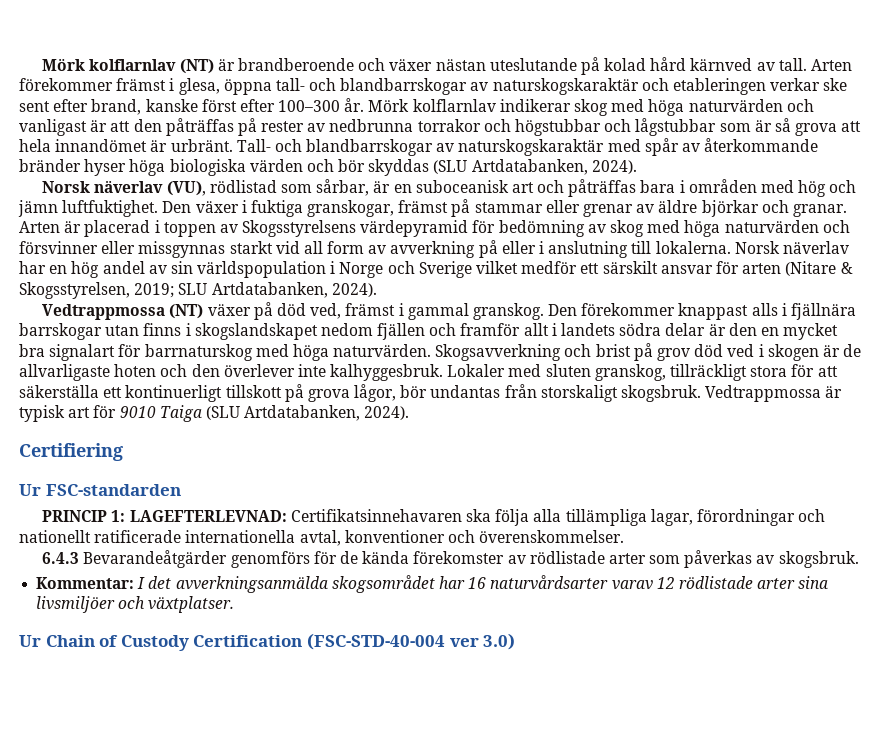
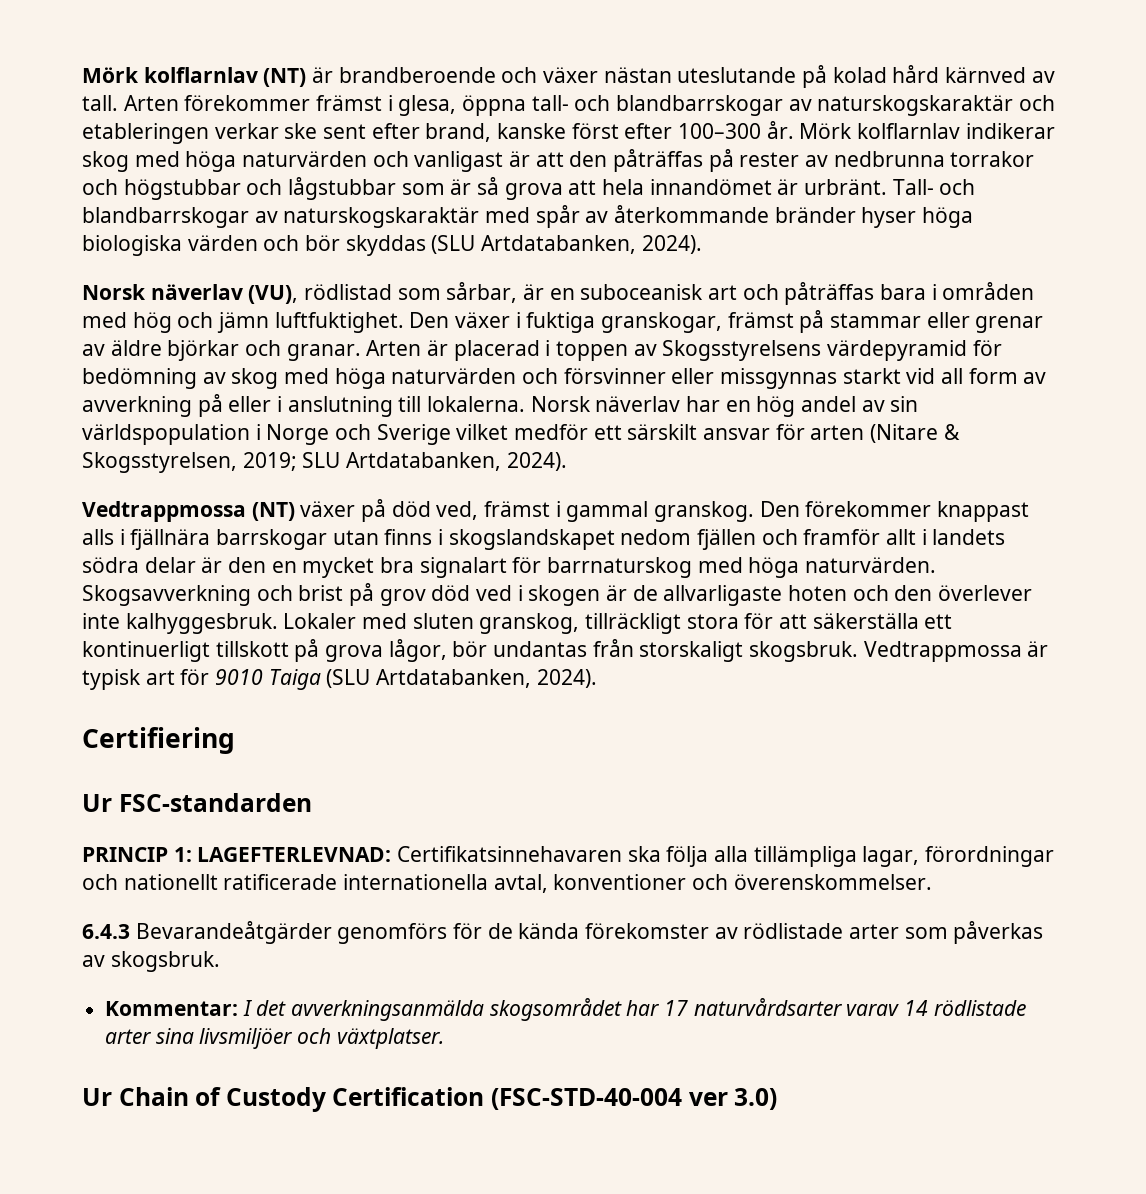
[468,577,487,589] 16 -> [664,1000,689,1016] 17
[656,577,675,589] 12 -> [904,1000,929,1016] 14

